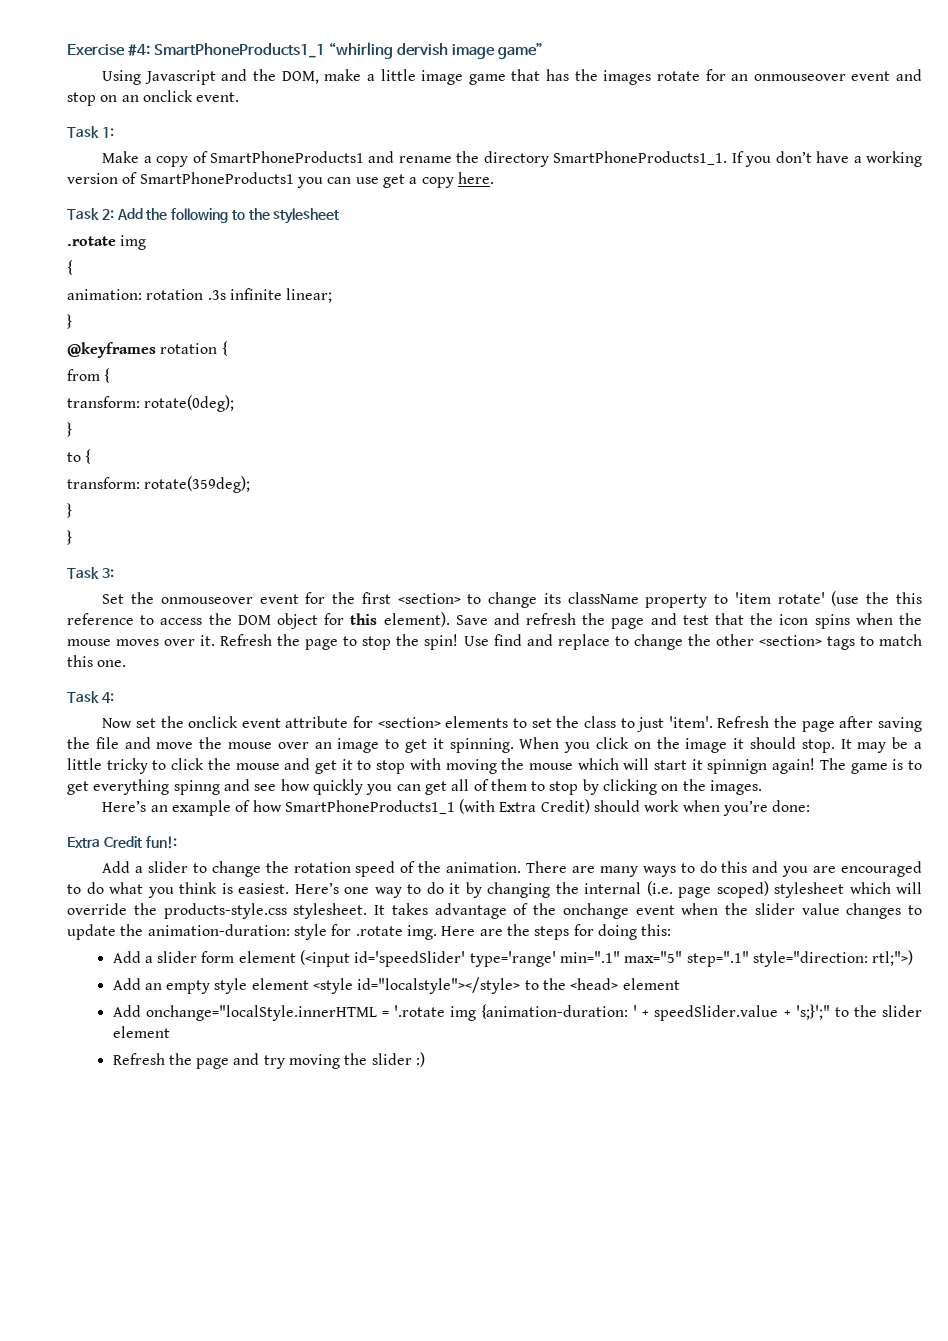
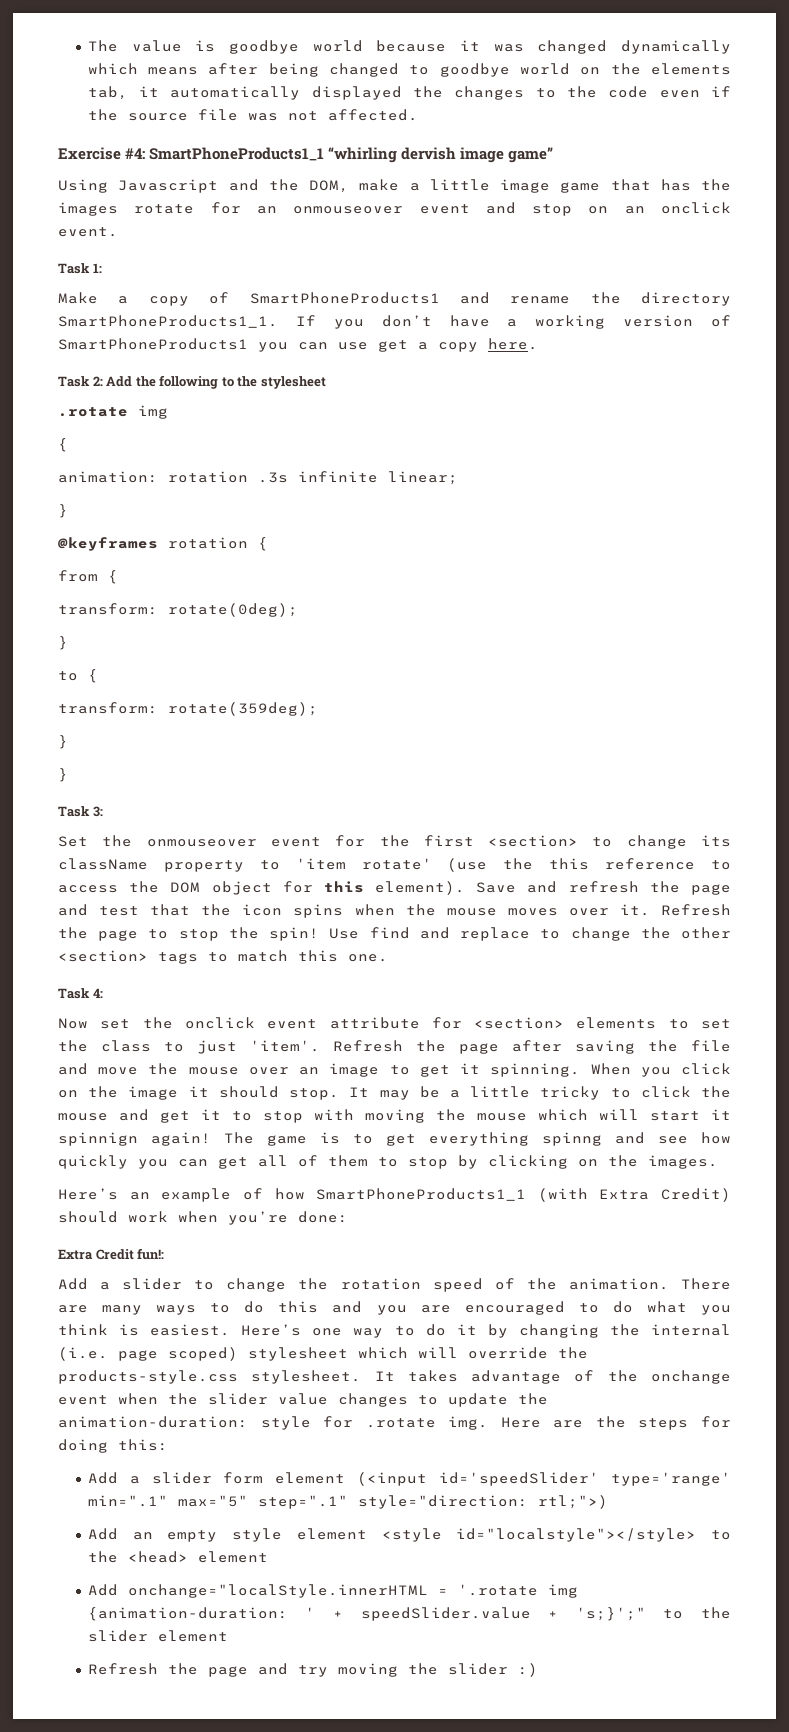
(67, 50) none -> [87,40,731,54] [87,63,731,77] [87,86,731,100] [87,109,418,121] The value is goodbye world because it was changed dynamically which means after being changed to goodbye world on the elements tab, it automatically displayed the changes to the code even if the source file was not affected. //

